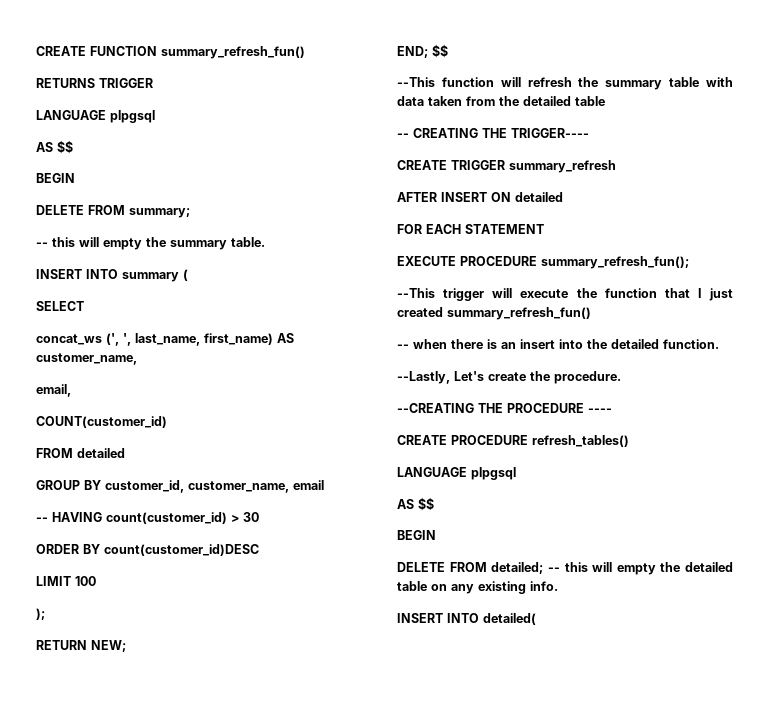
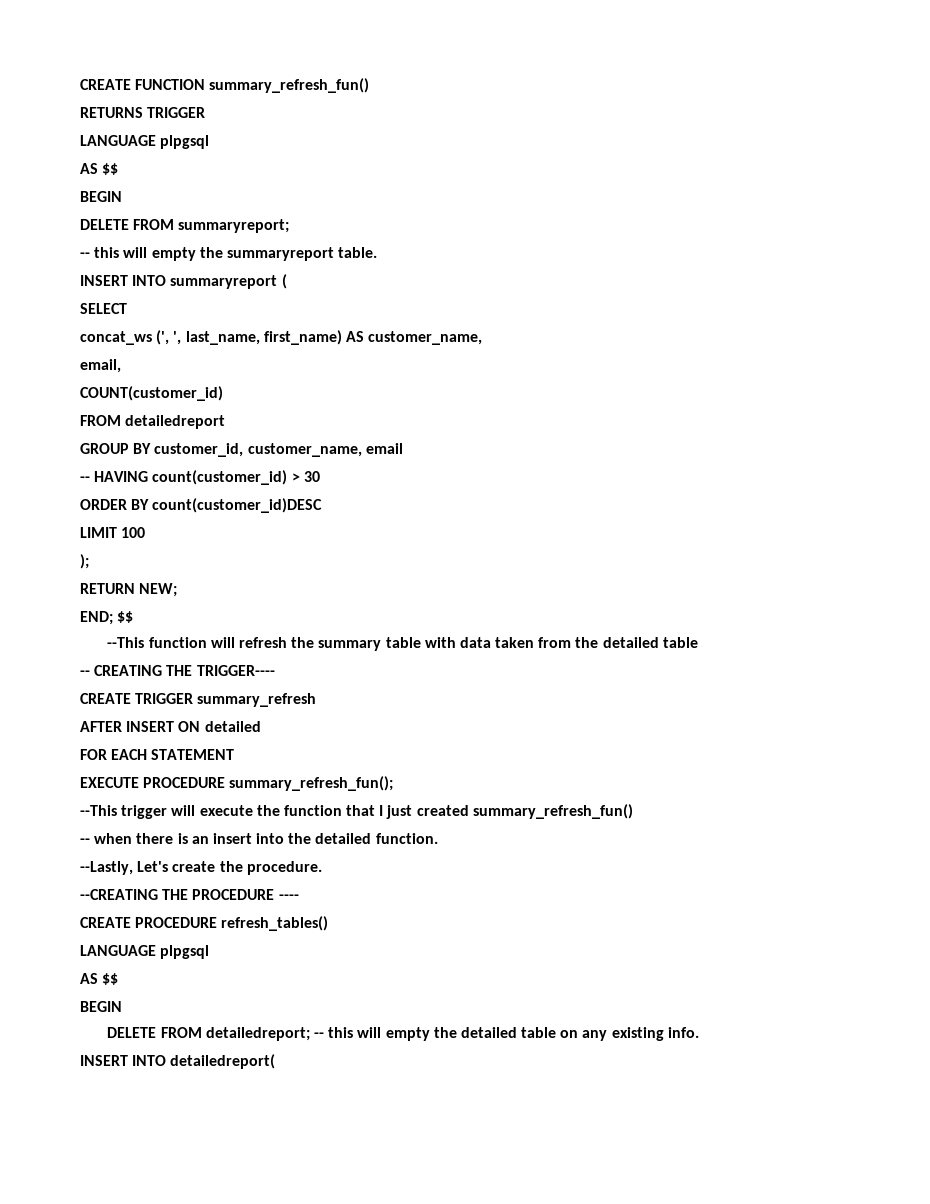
[129,208,190,218] [36,237,227,250] summary; // -- this will empty the summary -> [178,219,290,233] [80,247,334,261] summaryreport; // -- this will empty the summaryreport
[122,272,179,282] summary -> [170,275,278,289] summaryreport
[77,448,125,458] detailed -> [125,415,226,429] detailedreport
[491,562,544,574] detailed; -> [205,1027,310,1041] detailedreport;
[483,613,536,625] detailed( -> [170,1054,276,1069] detailedreport(

